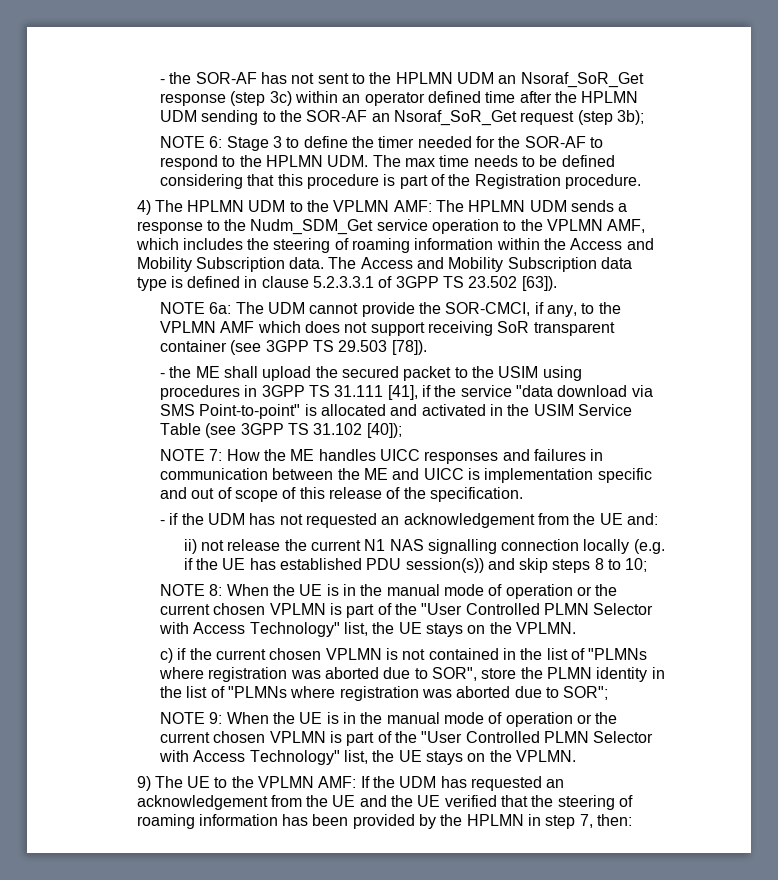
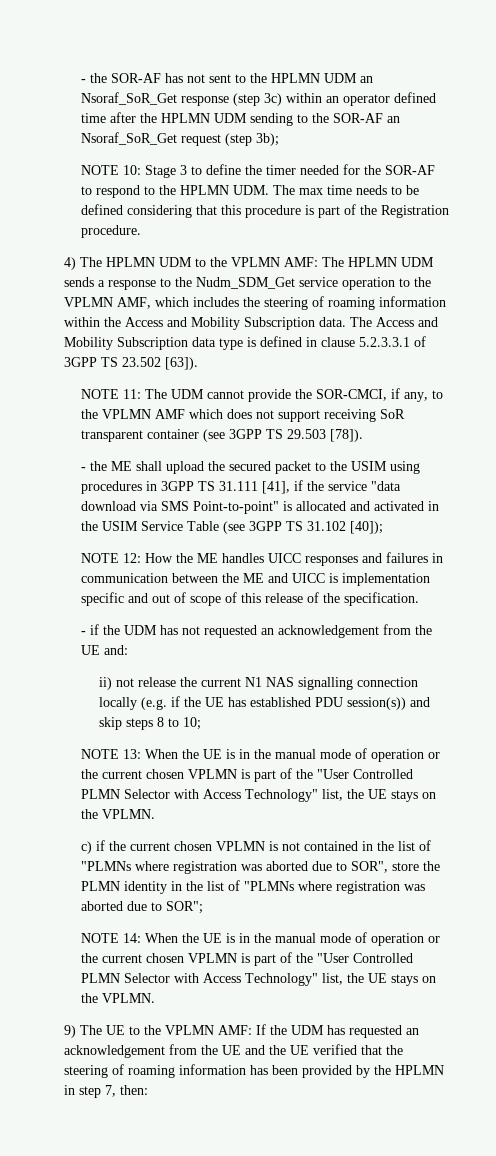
[209,136,223,148] 6: -> [123,165,142,175] 10:
[209,302,232,314] 6a: -> [123,389,142,399] 11:
[209,449,223,461] 7: -> [123,553,142,563] 12:
[209,584,223,596] 8: -> [123,749,142,759] 13:
[209,712,223,724] 9: -> [123,933,142,943] 14:

